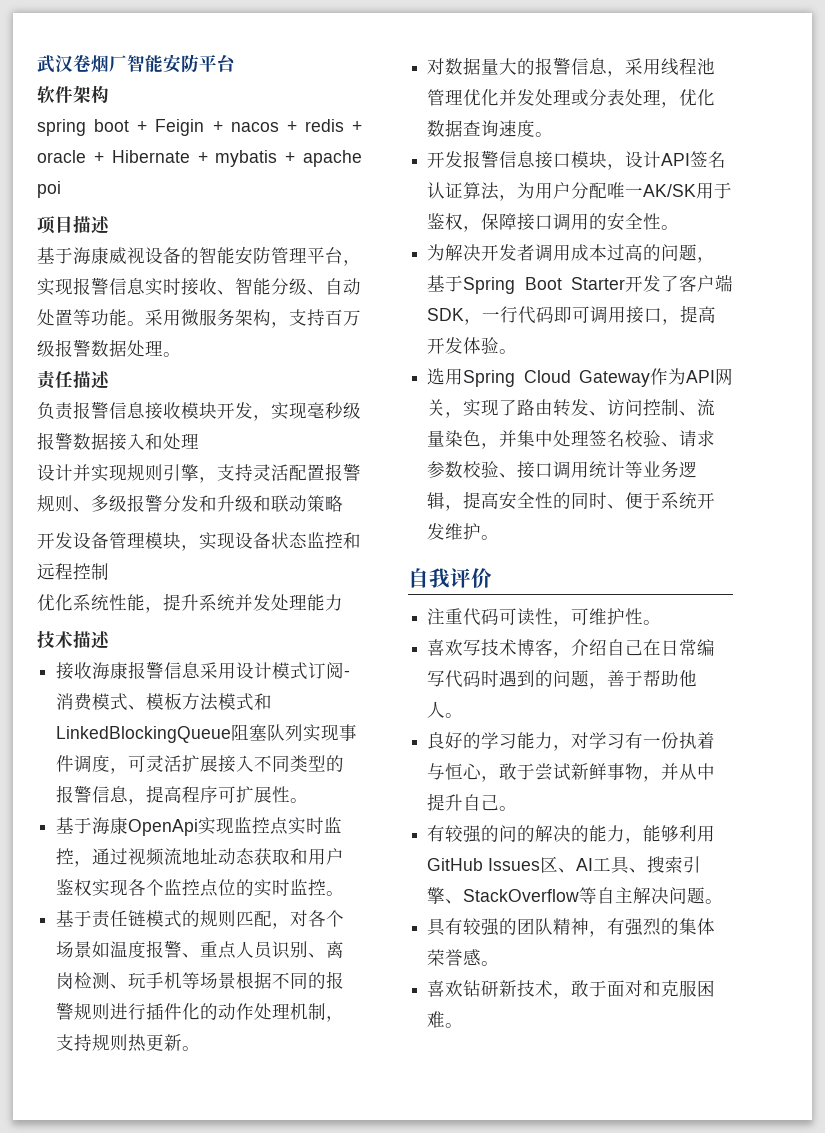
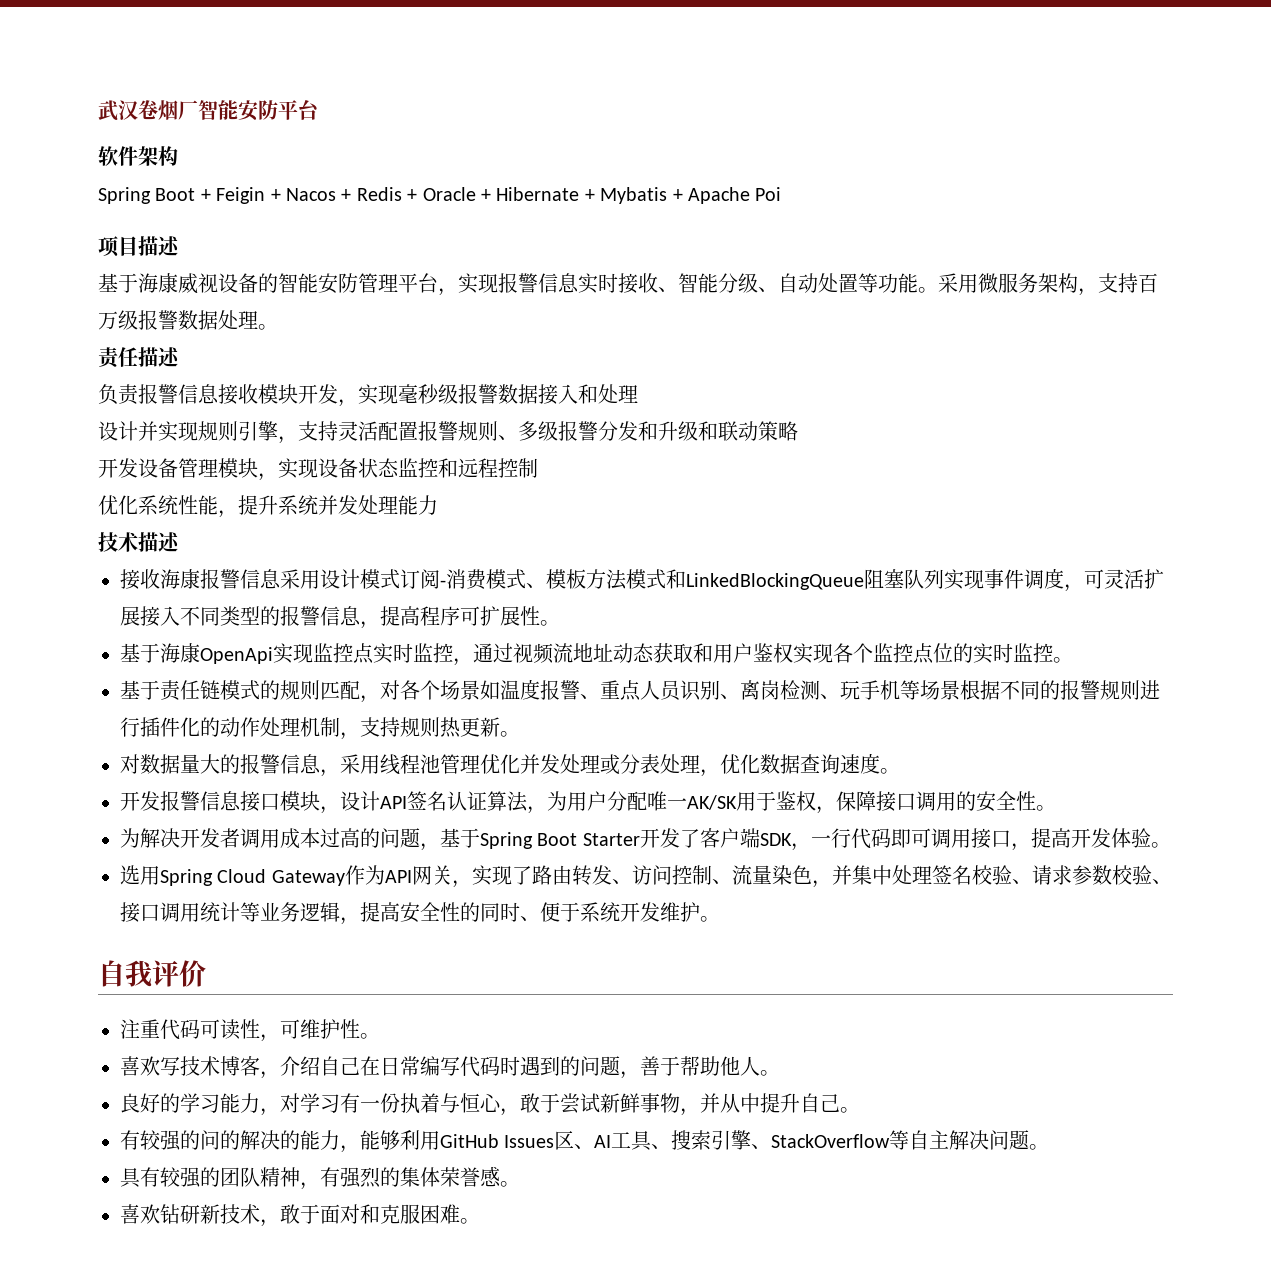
[37,119,130,136] spring boot -> [98,187,196,204] Spring Boot
[230,119,362,132] [37,150,363,167] [37,181,61,198] nacos + redis + oracle + Hibernate + mybatis + apache poi -> [286,187,782,204] Nacos + Redis + Oracle + Hibernate + Mybatis + Apache Poi

